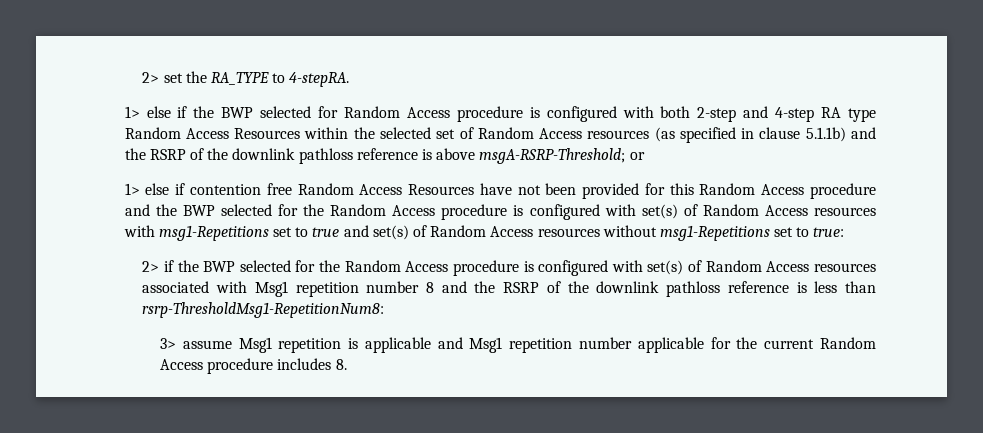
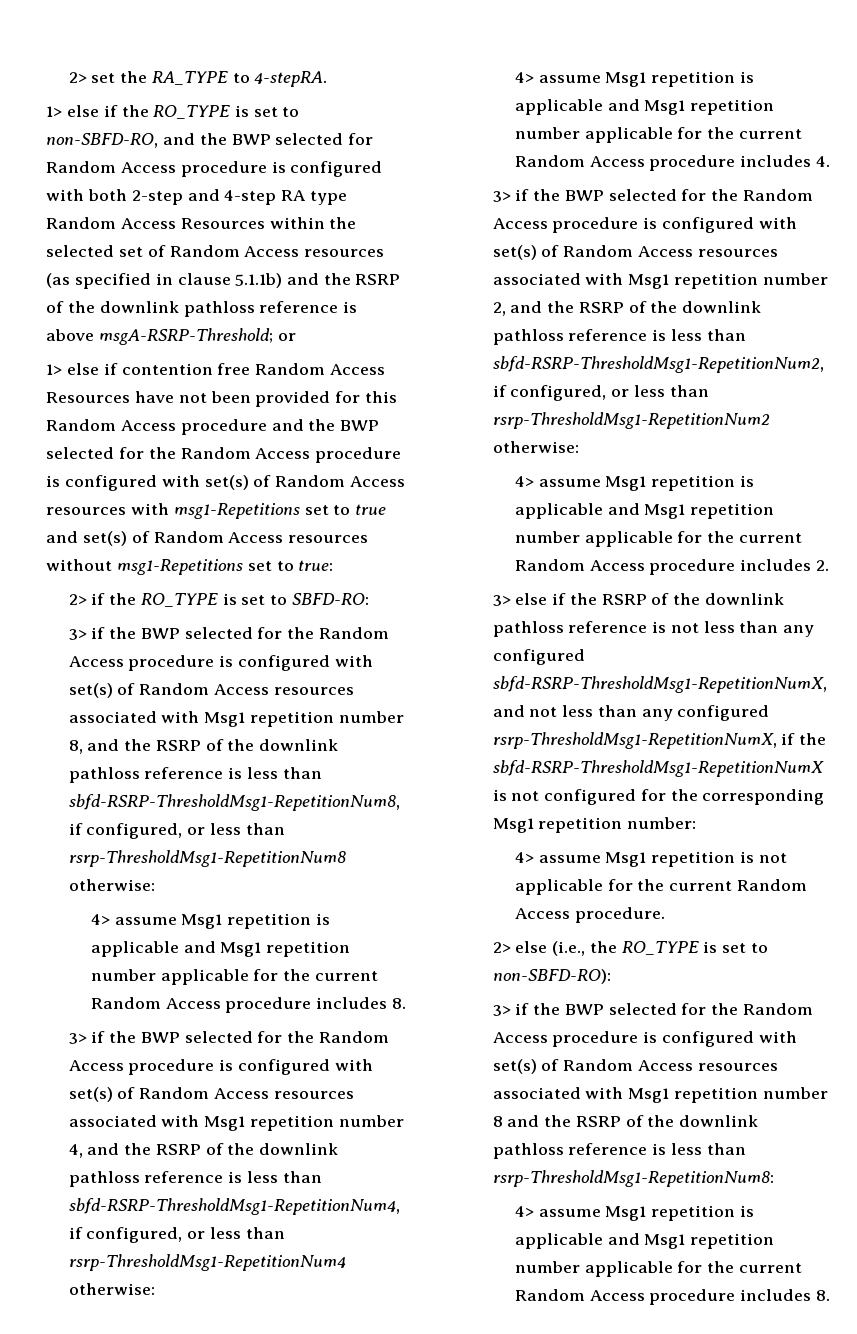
(215, 112) none -> [153,105,300,119] [46,133,227,148] RO_TYPE is set to non-SBFD-RO, and the
(199, 266) none -> [140,593,369,607] [68,627,389,640] [68,655,373,671] [68,683,354,698] [68,711,404,727] [68,739,339,754] [68,767,322,783] [68,794,400,811] [68,823,285,839] [68,850,346,867] [68,879,155,891] [91,913,330,929] [91,941,351,957] [91,969,378,985] [91,997,406,1013] [68,1031,389,1044] [68,1059,373,1075] [68,1087,354,1102] [68,1115,404,1131] [68,1143,339,1158] [68,1171,322,1187] [68,1198,400,1215] [68,1227,285,1243] [68,1254,346,1271] [68,1283,155,1295] [515,71,754,87] [515,99,775,115] [515,127,802,143] [515,155,830,171] [492,189,813,202] [492,217,797,233] [492,245,778,260] [492,273,828,289] [492,301,762,316] [492,329,746,345] [492,356,824,373] [492,385,709,401] [492,412,770,429] [492,441,579,453] [515,475,754,491] [515,503,775,519] [515,531,802,547] [515,559,829,575] [492,593,784,606] [492,621,815,637] [492,649,585,665] [492,676,827,693] [492,705,770,721] [492,732,827,749] [492,760,824,777] [492,789,825,805] [492,817,697,833] [515,851,787,867] [515,879,807,895] [515,907,665,923] [492,941,768,956] [492,969,611,984] [492,1003,561,1016] RO_TYPE is set to SBFD-RO: // 3> if the BWP selected for the Random Access procedure is configured with set(s) of Random Access resources associated with Msg1 repetition number 8, and the RSRP of the downlink pathloss reference is less than sbfd-RSRP-ThresholdMsg1-RepetitionNum8, if configured, or less than rsrp-ThresholdMsg1-RepetitionNum8 otherwise: // 4> assume Msg1 repetition is applicable and Msg1 repetition number applicable for the current Random Access procedure includes 8. // 3> if the BWP selected for the Random Access procedure is configured with set(s) of Random Access resources associated with Msg1 repetition number 4, and the RSRP of the downlink pathloss reference is less than sbfd-RSRP-ThresholdMsg1-RepetitionNum4, if configured, or less than rsrp-ThresholdMsg1-RepetitionNum4 otherwise: // 4> assume Msg1 repetition is applicable and Msg1 repetition number applicable for the current Random Access procedure includes 4. // 3> if the BWP selected for the Random Access procedure is configured with set(s) of Random Access resources associated with Msg1 repetition number 2, and the RSRP of the downlink pathloss reference is less than sbfd-RSRP-ThresholdMsg1-RepetitionNum2, if configured, or less than rsrp-ThresholdMsg1-RepetitionNum2 otherwise: // 4> assume Msg1 repetition is applicable and Msg1 repetition number applicable for the current Random Access procedure includes 2. // 3> else if the RSRP of the downlink pathloss reference is not less than any configured sbfd-RSRP-ThresholdMsg1-RepetitionNumX, and not less than any configured rsrp-ThresholdMsg1-RepetitionNumX, if the sbfd-RSRP-ThresholdMsg1-RepetitionNumX is not configured for the corresponding Msg1 repetition number: // 4> assume Msg1 repetition is not applicable for the current Random Access procedure. // 2> else (i.e., the RO_TYPE is set to non-SBFD-RO): // 3> if the
[159,338,176,349] 3> -> [515,1206,535,1217] 4>

